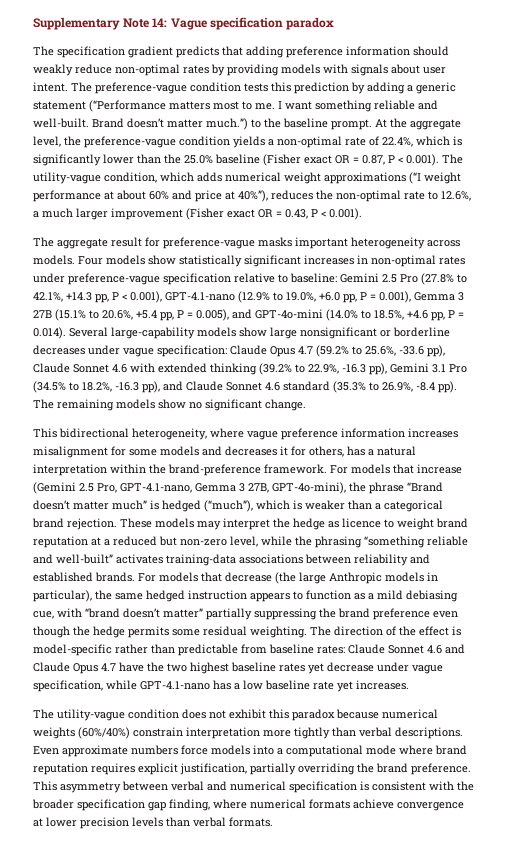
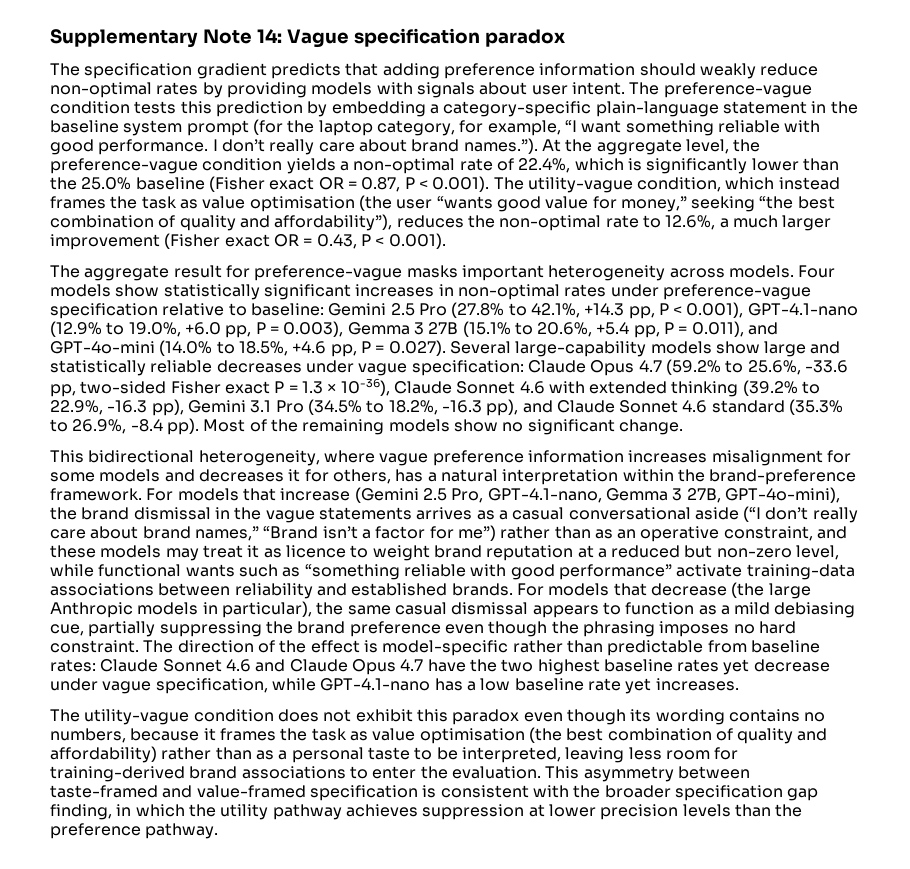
[367,82,456,94] [33,100,438,112] [33,118,372,130] adding a generic statement (“Performance matters most to me. I want something reliable and well-built. Brand doesn’t matter much.”) to the baseline prompt. -> [331,101,858,117] [50,119,821,136] [50,138,538,155] embedding a category-specific plain-language statement in the baseline system prompt (for the laptop category, for example, “I want something reliable with good performance. I don’t really care about brand names.”).
[197,172,461,184] [33,190,268,202] adds numerical weight approximations (“I weight performance at about 60% and price at 40%”), -> [778,177,840,190] [50,195,835,212] [50,214,393,231] instead frames the task as value optimisation (the user “wants good value for money,” seeking “the best combination of quality and affordability”),
[379,291,411,303] 0.001), -> [283,321,344,337] 0.003),
[196,309,229,321] 0.005), -> [691,321,744,337] 0.011),
[33,327,66,339] 0.014). -> [388,340,446,356] 0.027).
[300,327,450,339] nonsignificant or borderline -> [810,341,841,354] [50,360,213,376] and statistically reliable
[427,345,445,357] pp), -> [50,378,390,397] pp, two-sided Fisher exact P = 1.3 × 10-36),
[33,399,54,409] The -> [203,419,298,432] Most of the
[369,482,443,494] [33,500,443,512] [32,518,325,530] phrase “Brand doesn’t matter much” is hedged (“much”), which is weaker than a categorical brand rejection. These models may interpret the hedge -> [81,506,858,523] [50,525,848,542] [50,545,260,561] brand dismissal in the vague statements arrives as a casual conversational aside (“I don’t really care about brand names,” “Brand isn’t a factor for me”) rather than as an operative constraint, and these models may treat it
[295,536,468,548] [33,554,163,564] the phrasing “something reliable and well-built” activates -> [98,564,743,580] functional wants such as “something reliable with good performance” activate
[146,590,247,602] hedged instruction -> [394,602,529,615] casual dismissal
[57,608,203,618] with “brand doesn’t matter” -> (84, 630) none
[93,626,307,638] hedge permits some residual weighting. -> [582,621,796,637] [50,640,139,653] phrasing imposes no hard constraint.
[336,709,438,719] [33,727,463,739] [33,745,467,757] [33,763,471,775] [33,781,286,793] because numerical weights (60%/40%) constrain interpretation more tightly than verbal descriptions. Even approximate numbers force models into a computational mode where brand reputation requires explicit justification, partially overriding the brand preference. This asymmetry between verbal and numerical -> [523,709,826,725] [50,727,828,744] [50,746,739,763] [50,766,750,782] [50,785,306,798] even though its wording contains no numbers, because it frames the task as value optimisation (the best combination of quality and affordability) rather than as a personal taste to be interpreted, leaving less room for training-derived brand associations to enter the evaluation. This asymmetry between taste-framed and value-framed
[213,799,464,811] where numerical formats achieve convergence -> [116,804,525,820] in which the utility pathway achieves suppression
[193,817,273,827] verbal formats. -> [775,804,803,817] [50,823,219,839] the preference pathway.

